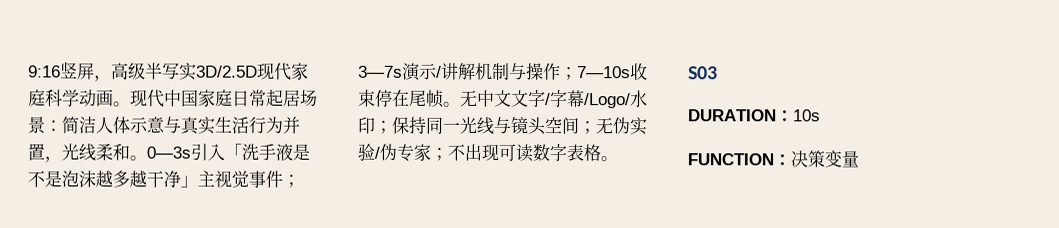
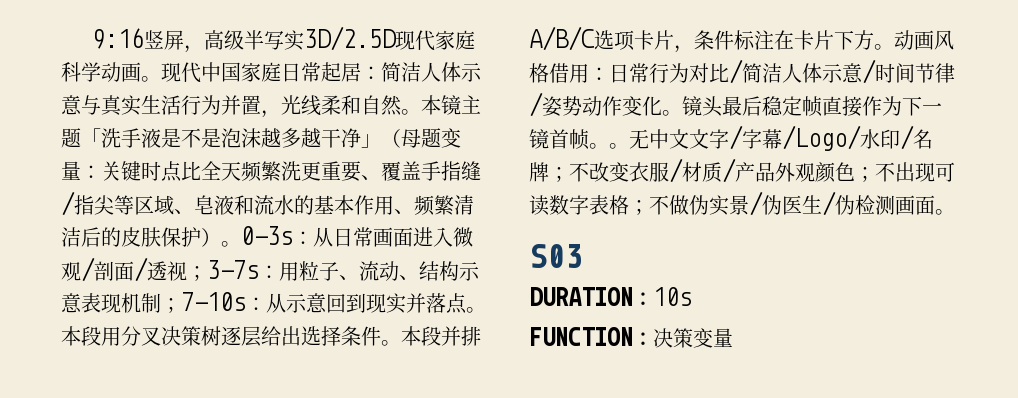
[300,89,318,107] [27,116,45,134] 场景 -> (361, 72) none
[129,143,225,161] 。0—3s引入 -> [361,95,481,116] [61,128,81,148] 自然。本镜主题
[197,170,300,188] [358,62,648,81] [358,89,445,108] 主视觉事件；3—7s演示/讲解机制与操作；7—10s收束停在尾帧 -> [381,128,461,148] [61,161,481,182] [61,191,474,216] [61,226,473,247] [61,257,480,282] [61,292,486,314] [61,326,481,347] [529,26,954,53] [529,59,955,84] [529,92,942,117] [529,129,609,150] （母题变量：关键时点比全天频繁洗更重要、覆盖手指缝/指尖等区域、皂液和流水的基本作用、频繁清洁后的皮肤保护）。0—3s：从日常画面进入微观/剖面/透视；3—7s：用粒子、流动、结构示意表现机制；7—10s：从示意回到现实并落点。本段用分叉决策树逐层给出选择条件。本段并排A/B/C选项卡片，条件标注在卡片下方。动画风格借用：日常行为对比/简洁人体示意/时间节律/姿势动作变化。镜头最后稳定帧直接作为下一镜首帧。
[374,115,647,136] [357,143,431,162] ；保持同一光线与镜头空间；无伪实验/伪专家 -> [900,125,933,150] [529,158,855,183] /名牌；不改变衣服/材质/产品外观颜色
(601, 153) none -> [629,191,935,216] ；不做伪实景/伪医生/伪检测画面

